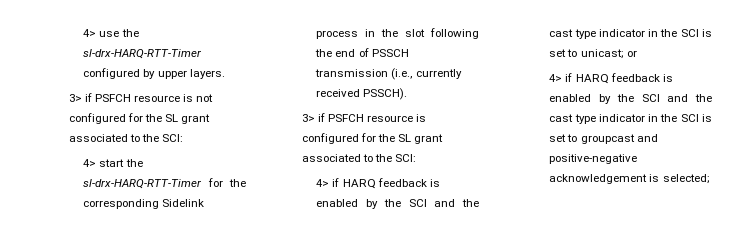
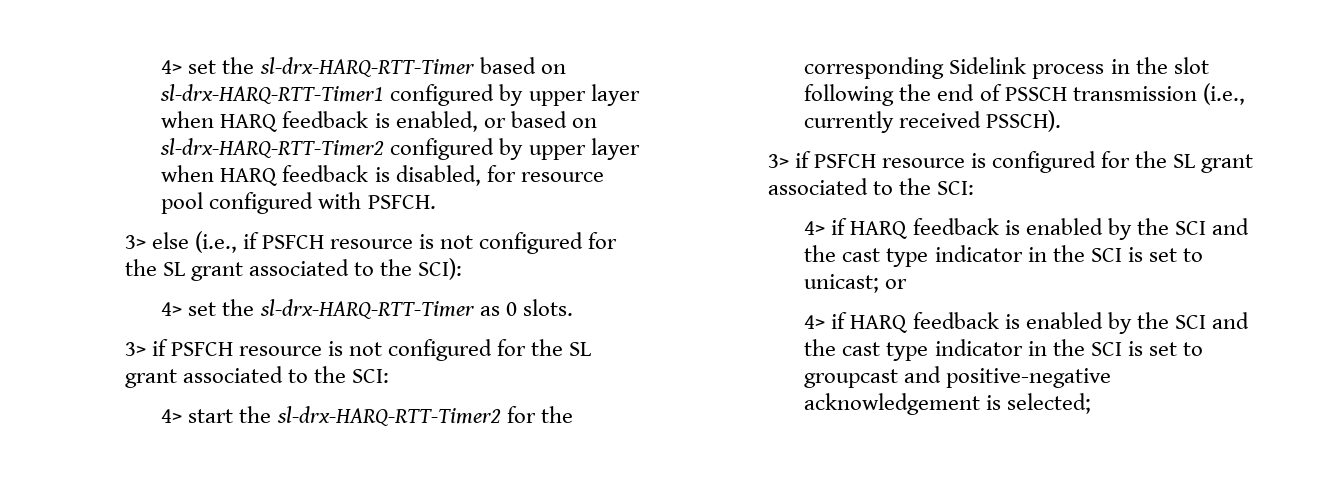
[83,29,139,37] [83,49,203,59] [83,68,225,79] 4> use the sl-drx-HARQ-RTT-Timer configured by upper layers. -> [161,57,566,77] [160,84,640,106] [161,111,597,132] [160,138,640,160] [161,165,604,186] [161,192,436,214] [124,231,618,254] [124,258,462,281] [161,299,573,319] 4> set the sl-drx-HARQ-RTT-Timer based on sl-drx-HARQ-RTT-Timer1 configured by upper layer when HARQ feedback is enabled, or based on sl-drx-HARQ-RTT-Timer2 configured by upper layer when HARQ feedback is disabled, for resource pool configured with PSFCH. // 3> else (i.e., if PSFCH resource is not configured for the SL grant associated to the SCI): // 4> set the sl-drx-HARQ-RTT-Timer as 0 slots.
[83,179,203,189] sl-drx-HARQ-RTT-Timer -> [276,406,501,426] sl-drx-HARQ-RTT-Timer2

